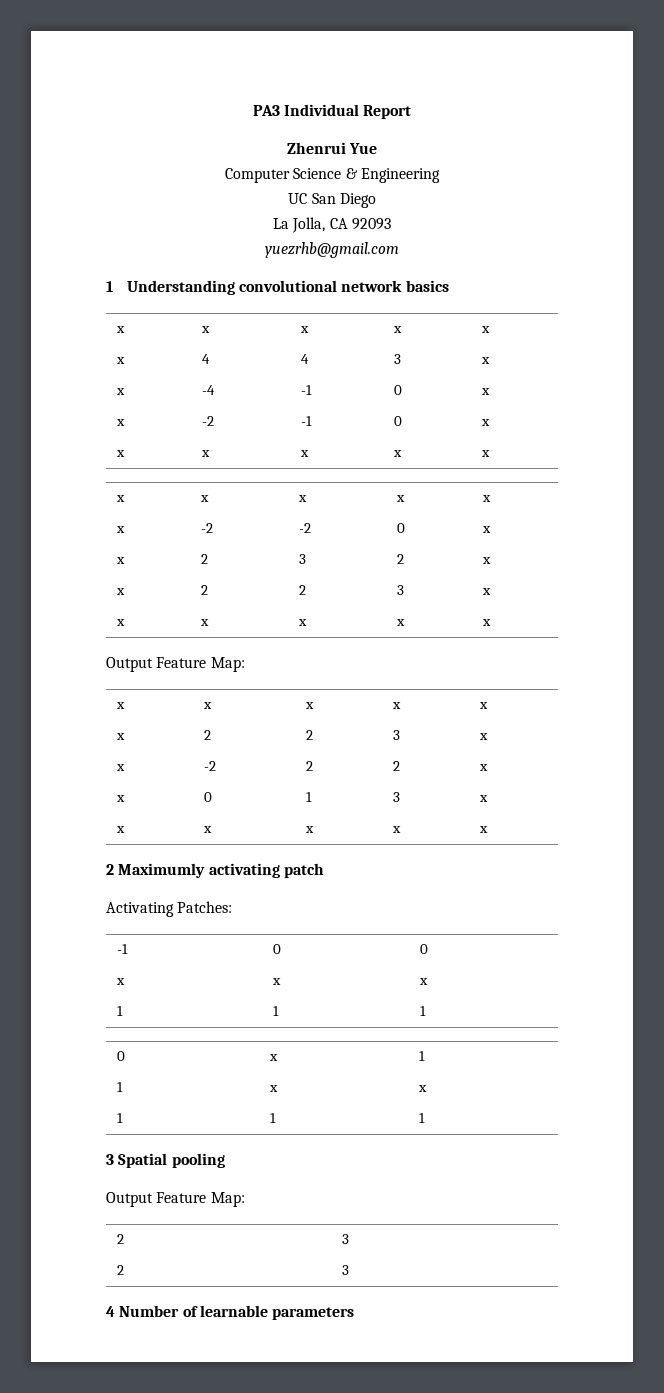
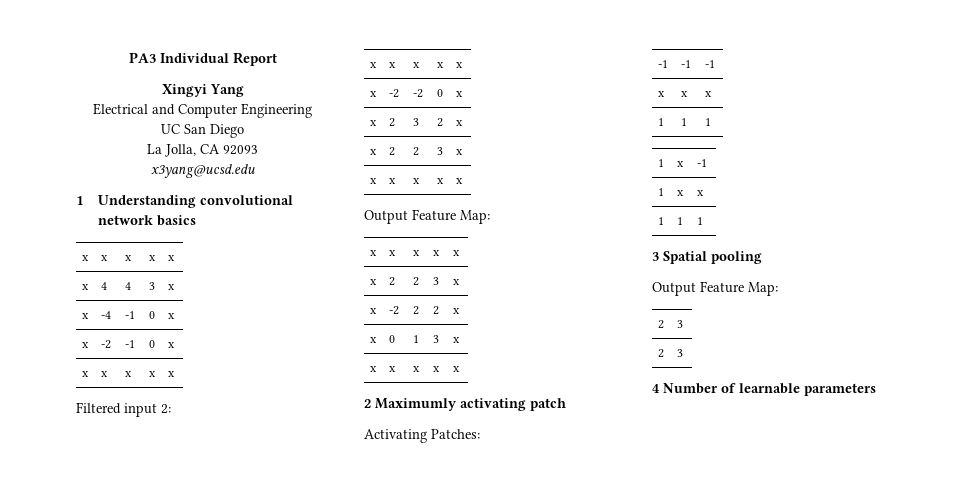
[286,142,378,154] [225,168,358,183] Zhenrui Yue // Computer Science & -> [161,84,244,97] [93,103,238,118] Xingyi Yang // Electrical and Computer
[265,242,399,258] yuezrhb@gmail.com -> [150,164,255,178] x3yang@ucsd.edu
(491, 453) none -> [76,402,171,417] // Filtered input 2:
[273,944,282,954] [420,944,429,954] 0 | 0 -> [681,60,692,68] [705,60,716,68] -1 | -1
[117,1051,126,1061] [269,1054,279,1061] [419,1051,426,1061] 0 | x | 1 -> [658,159,665,167] [677,161,685,167] [697,159,708,167] 1 | x | -1

